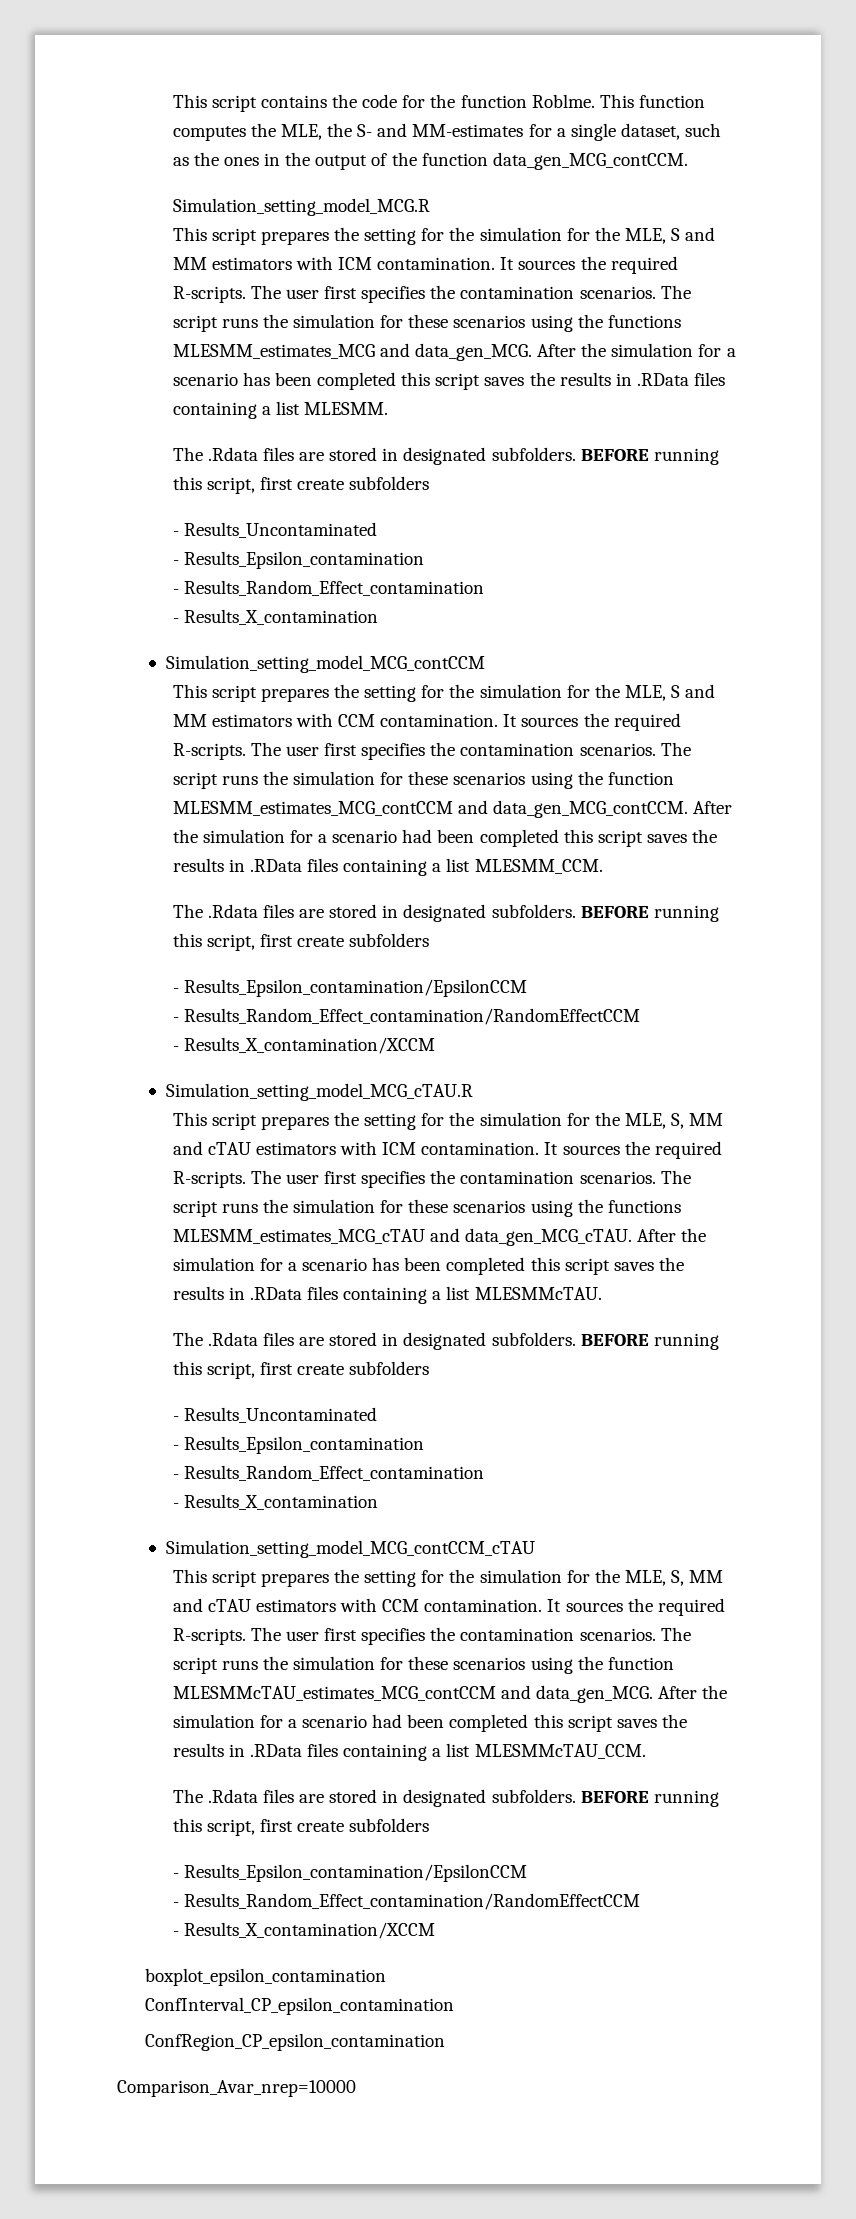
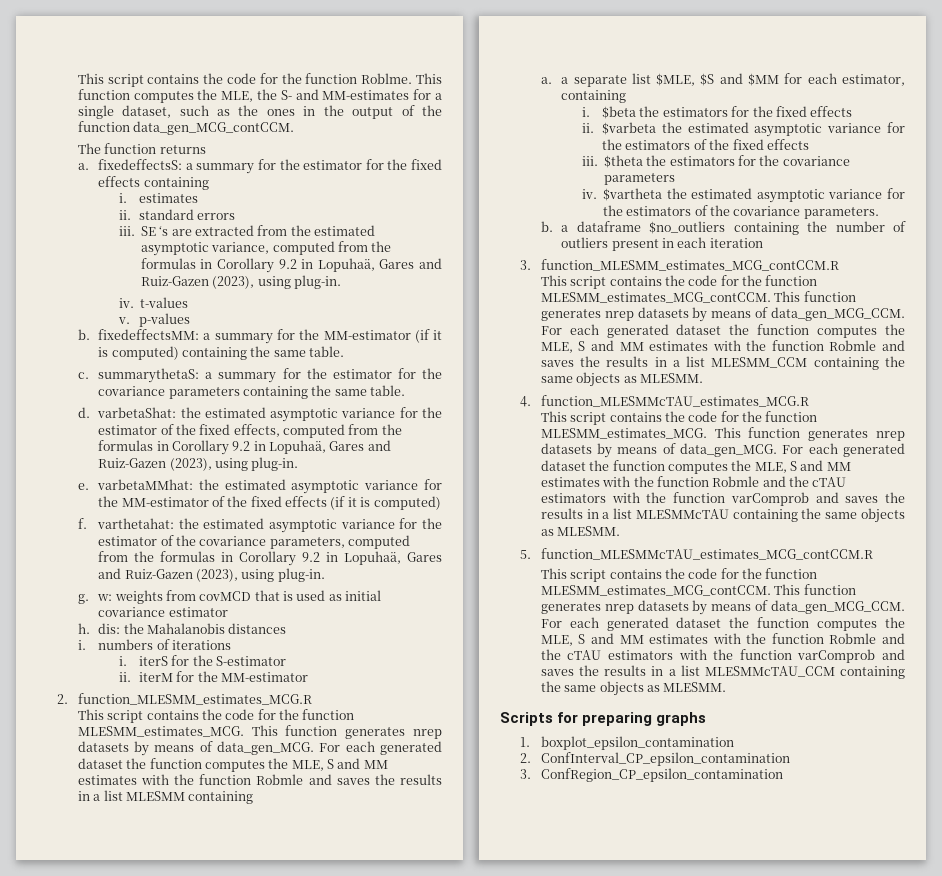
[172,198,430,216] [172,227,716,245] [172,256,678,274] [172,285,691,303] [172,314,681,332] [172,343,736,361] [172,372,726,390] [172,401,389,419] [172,447,719,465] [172,476,430,494] [172,522,377,538] [172,551,424,569] [172,580,484,596] [172,609,378,625] [165,655,485,673] [172,684,716,702] [172,713,681,731] [172,742,691,760] [172,771,674,789] [172,800,733,818] [172,829,718,847] [172,858,603,876] [172,904,719,922] [172,933,430,951] [172,979,527,997] [172,1008,640,1025] [172,1037,435,1054] [165,1083,473,1101] [172,1112,724,1130] [172,1141,722,1159] [172,1170,691,1188] [172,1199,681,1217] [172,1228,707,1246] [172,1257,684,1275] [172,1286,602,1304] [172,1332,719,1350] [172,1361,430,1379] [172,1407,377,1423] [172,1436,424,1454] [172,1465,484,1481] [172,1494,378,1510] [165,1540,535,1558] [172,1569,724,1587] [172,1598,725,1616] [172,1627,691,1645] [172,1656,674,1674] [172,1685,728,1703] [172,1714,687,1732] [172,1743,646,1761] [172,1789,719,1807] [172,1818,430,1836] [172,1864,527,1882] [172,1893,640,1910] [172,1922,435,1939] Simulation_setting_model_MCG.R // This script prepares the setting for the simulation for the MLE, S and MM estimators with ICM contamination. It sources the required R-scripts. The user first specifies the contamination scenarios. The script runs the simulation for these scenarios using the functions MLESMM_estimates_MCG and data_gen_MCG. After the simulation for a scenario has been completed this script saves the results in .RData files containing a list MLESMM. // The .Rdata files are stored in designated subfolders. BEFORE running this script, first create subfolders // - Results_Uncontaminated // - Results_Epsilon_contamination // - Results_Random_Effect_contamination // - Results_X_contamination // Simulation_setting_model_MCG_contCCM // This script prepares the setting for the simulation for the MLE, S and MM estimators with CCM contamination. It sources the required R-scripts. The user first specifies the contamination scenarios. The script runs the simulation for these scenarios using the function MLESMM_estimates_MCG_contCCM and data_gen_MCG_contCCM. After the simulation for a scenario had been completed this script saves the results in .RData files containing a list MLESMM_CCM. // The .Rdata files are stored in designated subfolders. BEFORE running this script, first create subfolders // - Results_Epsilon_contamination/EpsilonCCM // - Results_Random_Effect_contamination/RandomEffectCCM // - Results_X_contamination/XCCM // Simulation_setting_model_MCG_cTAU.R // This script prepares the setting for the simulation for the MLE, S, MM and cTAU estimators with ICM contamination. It sources the required R-scripts. The user first specifies the contamination scenarios. The script runs the simulation for these scenarios using the functions MLESMM_estimates_MCG_cTAU and data_gen_MCG_cTAU. After the simulation for a scenario has been completed this script saves the results in .RData files containing a list MLESMMcTAU. // The .Rdata files are stored in designated subfolders. BEFORE running this script, first create subfolders // - Results_Uncontaminated // - Results_Epsilon_contamination // - Results_Random_Effect_contamination // - Results_X_contamination // Simulation_setting_model_MCG_contCCM_cTAU // This script prepares the setting for the simulation for the MLE, S, MM and cTAU estimators with CCM contamination. It sources the required R-scripts. The user first specifies the contamination scenarios. The script runs the simulation for these scenarios using the function MLESMMcTAU_estimates_MCG_contCCM and data_gen_MCG. After the simulation for a scenario had been completed this script saves the results in .RData files containing a list MLESMMcTAU_CCM. // The .Rdata files are stored in designated subfolders. BEFORE running this script, first create subfolders // - Results_Epsilon_contamination/EpsilonCCM // - Results_Random_Effect_contamination/RandomEffectCCM // - Results_X_contamination/XCCM // -> [77,143,206,154] [77,159,443,174] [98,176,209,190] [118,193,199,203] [118,209,236,220] [118,225,376,236] [140,241,392,256] [140,258,442,273] [140,275,342,289] [118,297,188,308] [117,313,191,327] [77,329,442,344] [98,346,345,360] [77,368,442,383] [98,385,406,399] [77,407,442,422] [98,424,402,438] [98,440,391,455] [98,457,299,471] [77,479,442,494] [98,496,441,510] [77,518,442,533] [98,535,411,549] [98,551,443,566] [98,568,325,582] [77,590,382,604] [98,607,228,617] [77,623,287,634] [77,639,231,650] [118,655,287,666] [118,671,309,682] [57,693,312,705] [77,709,355,723] [77,725,442,739] [77,741,442,756] [77,758,388,772] [77,774,442,785] [77,790,254,804] [540,73,905,87] [561,90,627,103] [581,106,853,119] [581,122,905,137] [602,139,809,150] [581,155,850,168] [603,173,675,185] [581,188,905,203] [602,205,879,219] [540,221,906,235] [561,237,763,251] [520,259,839,271] [540,275,818,289] [540,291,856,303] [540,307,905,322] [540,324,905,338] [540,340,905,353] [540,356,905,370] [540,372,703,387] [520,395,809,407] [540,411,818,425] [540,427,905,441] [540,443,905,458] [540,460,851,474] [540,476,847,487] [540,492,905,506] [540,508,905,523] [540,526,621,536] [520,548,873,560] [540,568,818,582] [540,584,856,596] [540,600,905,615] [540,617,905,631] [540,633,905,646] [540,649,905,663] [540,665,905,679] [540,681,727,696] [500,712,707,726] [520,737,531,747] The function returns // a. fixedeffectsS: a summary for the estimator for the fixed effects containing // i. estimates // ii. standard errors // iii. SE ‘s are extracted from the estimated asymptotic variance, computed from the formulas in Corollary 9.2 in Lopuhaä, Gares and Ruiz-Gazen (2023), using plug-in. // iv. t-values // v. p-values // b. fixedeffectsMM: a summary for the MM-estimator (if it is computed) containing the same table. // c. summarythetaS: a summary for the estimator for the covariance parameters containing the same table. // d. varbetaShat: the estimated asymptotic variance for the estimator of the fixed effects, computed from the formulas in Corollary 9.2 in Lopuhaä, Gares and Ruiz-Gazen (2023), using plug-in. // e. varbetaMMhat: the estimated asymptotic variance for the MM-estimator of the fixed effects (if it is computed) // f. varthetahat: the estimated asymptotic variance for the estimator of the covariance parameters, computed from the formulas in Corollary 9.2 in Lopuhaä, Gares and Ruiz-Gazen (2023), using plug-in. // g. w: weights from covMCD that is used as initial covariance estimator // h. dis: the Mahalanobis distances // i. numbers of iterations // i. iterS for the S-estimator // ii. iterM for the MM-estimator // 2. function_MLESMM_estimates_MCG.R // This script contains the code for the function MLESMM_estimates_MCG. This function generates nrep datasets by means of data_gen_MCG. For each generated dataset the function computes the MLE, S and MM estimates with the function Robmle and saves the results in a list MLESMM containing // a. a separate list $MLE, $S and $MM for each estimator, containing // i. $beta the estimators for the fixed effects // ii. $varbeta the estimated asymptotic variance for the estimators of the fixed effects // iii. $theta the estimators for the covariance parameters // iv. $vartheta the estimated asymptotic variance for the estimators of the covariance parameters. // b. a dataframe $no_outliers containing the number of outliers present in each iteration // 3. function_MLESMM_estimates_MCG_contCCM.R // This script contains the code for the function MLESMM_estimates_MCG_contCCM. This function generates nrep datasets by means of data_gen_MCG_CCM. For each generated dataset the function computes the MLE, S and MM estimates with the function Robmle and saves the results in a list MLESMM_CCM containing the same objects as MLESMM. // 4. function_MLESMMcTAU_estimates_MCG.R // This script contains the code for the function MLESMM_estimates_MCG. This function generates nrep datasets by means of data_gen_MCG. For each generated dataset the function computes the MLE, S and MM estimates with the function Robmle and the cTAU estimators with the function varComprob and saves the results in a list MLESMMcTAU containing the same objects as MLESMM. // 5. function_MLESMMcTAU_estimates_MCG_contCCM.R // This script contains the code for the function MLESMM_estimates_MCG_contCCM. This function generates nrep datasets by means of data_gen_MCG_CCM. For each generated dataset the function computes the MLE, S and MM estimates with the function Robmle and the cTAU estimators with the function varComprob and saves the results in a list MLESMMcTAU_CCM containing the same objects as MLESMM. // Scripts for preparing graphs // 1.
(386, 1977) none -> [520,753,532,763] 2.
(454, 2006) none -> [520,769,532,779] 3.
[117,2080,356,2097] // Comparison_Avar_nrep=10000 -> (783, 775) none

